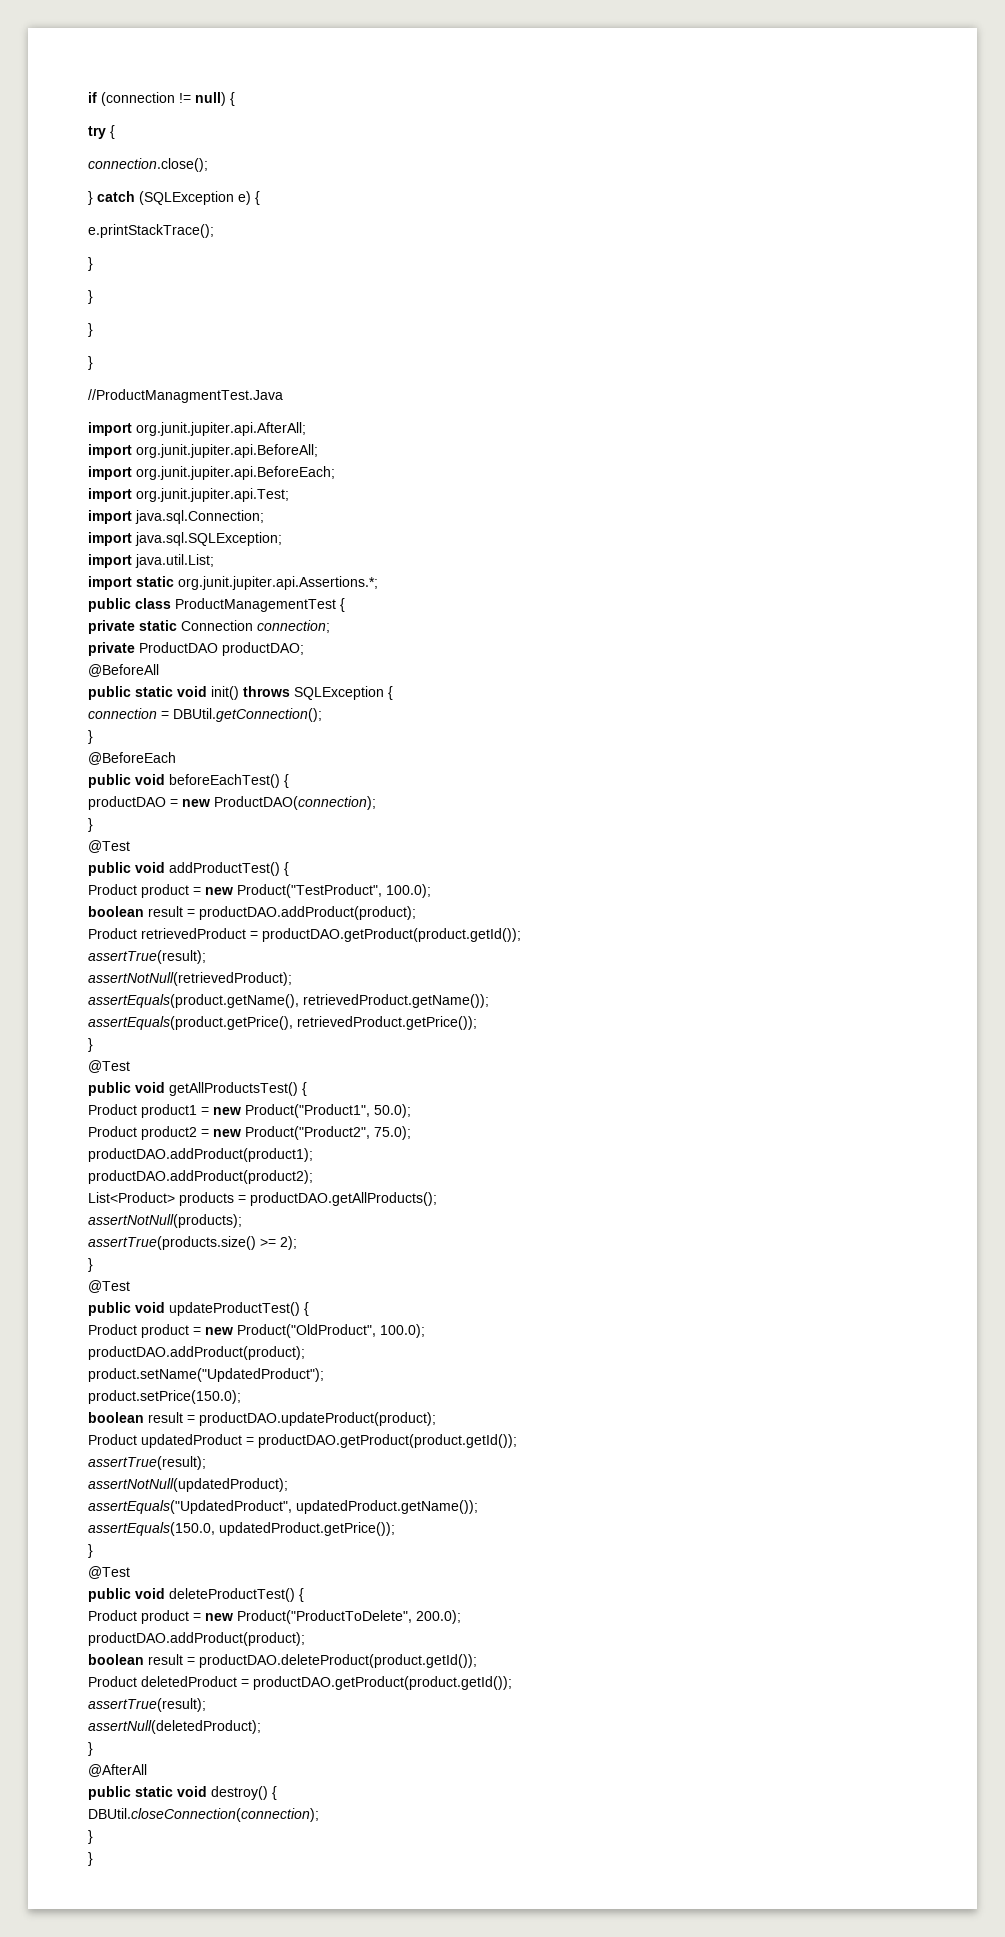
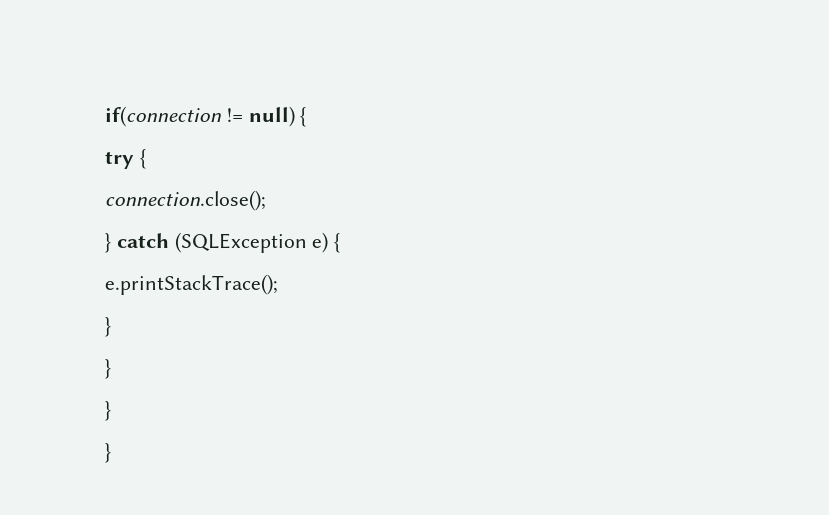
[88,92,175,106] if (connection -> [105,106,222,127] if(connection
[88,389,283,403] [88,422,306,436] [88,444,318,458] [88,466,335,480] [88,488,289,502] [88,510,264,524] [88,532,282,546] [88,554,214,568] [88,576,378,590] [88,598,345,612] [88,620,330,634] [88,642,304,656] [88,664,159,677] [88,686,393,700] [88,708,322,722] [88,730,93,744] [88,752,176,765] [88,774,289,788] [88,796,376,810] [88,818,93,832] [88,840,130,853] [88,862,289,876] [88,884,431,898] [88,906,416,920] [88,928,521,942] [88,950,206,964] [88,972,292,986] [88,994,489,1008] [88,1016,477,1030] [88,1038,93,1052] [88,1060,130,1073] [88,1082,307,1096] [88,1104,411,1118] [88,1126,411,1140] [88,1148,313,1162] [88,1170,313,1184] [88,1192,437,1206] [88,1214,242,1228] [88,1236,297,1250] [88,1258,93,1272] [88,1280,130,1293] [88,1302,309,1316] [88,1324,425,1338] [88,1346,305,1360] [88,1368,324,1382] [88,1390,241,1404] [88,1412,436,1426] [88,1434,517,1448] [88,1456,206,1470] [88,1478,288,1492] [88,1500,478,1514] [88,1522,395,1536] [88,1544,93,1558] [88,1566,130,1579] [88,1588,304,1602] [88,1610,461,1624] [88,1632,305,1646] [88,1654,477,1668] [88,1676,512,1690] [88,1698,206,1712] [88,1720,261,1734] [88,1742,93,1756] [88,1764,147,1777] [88,1786,277,1800] [88,1808,319,1822] [88,1830,93,1844] [88,1852,93,1866] // //ProductManagmentTest.Java // import org.junit.jupiter.api.AfterAll; // import org.junit.jupiter.api.BeforeAll; // import org.junit.jupiter.api.BeforeEach; // import org.junit.jupiter.api.Test; // import java.sql.Connection; // import java.sql.SQLException; // import java.util.List; // import static org.junit.jupiter.api.Assertions.*; // public class ProductManagementTest { // private static Connection connection; // private ProductDAO productDAO; // @BeforeAll // public static void init() throws SQLException { // connection = DBUtil.getConnection(); // } // @BeforeEach // public void beforeEachTest() { // productDAO = new ProductDAO(connection); // } // @Test // public void addProductTest() { // Product product = new Product("TestProduct", 100.0); // boolean result = productDAO.addProduct(product); // Product retrievedProduct = productDAO.getProduct(product.getId()); // assertTrue(result); // assertNotNull(retrievedProduct); // assertEquals(product.getName(), retrievedProduct.getName()); // assertEquals(product.getPrice(), retrievedProduct.getPrice()); // } // @Test // public void getAllProductsTest() { // Product product1 = new Product("Product1", 50.0); // Product product2 = new Product("Product2", 75.0); // productDAO.addProduct(product1); // productDAO.addProduct(product2); // List<Product> products = productDAO.getAllProducts(); // assertNotNull(products); // assertTrue(products.size() >= 2); // } // @Test // public void updateProductTest() { // Product product = new Product("OldProduct", 100.0); // productDAO.addProduct(product); // product.setName("UpdatedProduct"); // product.setPrice(150.0); // boolean result = productDAO.updateProduct(product); // Product updatedProduct = productDAO.getProduct(product.getId()); // assertTrue(result); // assertNotNull(updatedProduct); // assertEquals("UpdatedProduct", updatedProduct.getName()); // assertEquals(150.0, updatedProduct.getPrice()); // } // @Test // public void deleteProductTest() { // Product product = new Product("ProductToDelete", 200.0); // productDAO.addProduct(product); // boolean result = productDAO.deleteProduct(product.getId()); // Product deletedProduct = productDAO.getProduct(product.getId()); // assertTrue(result); // assertNull(deletedProduct); // } // @AfterAll // public static void destroy() { // DBUtil.closeConnection(connection); // } // } -> (111, 453) none

